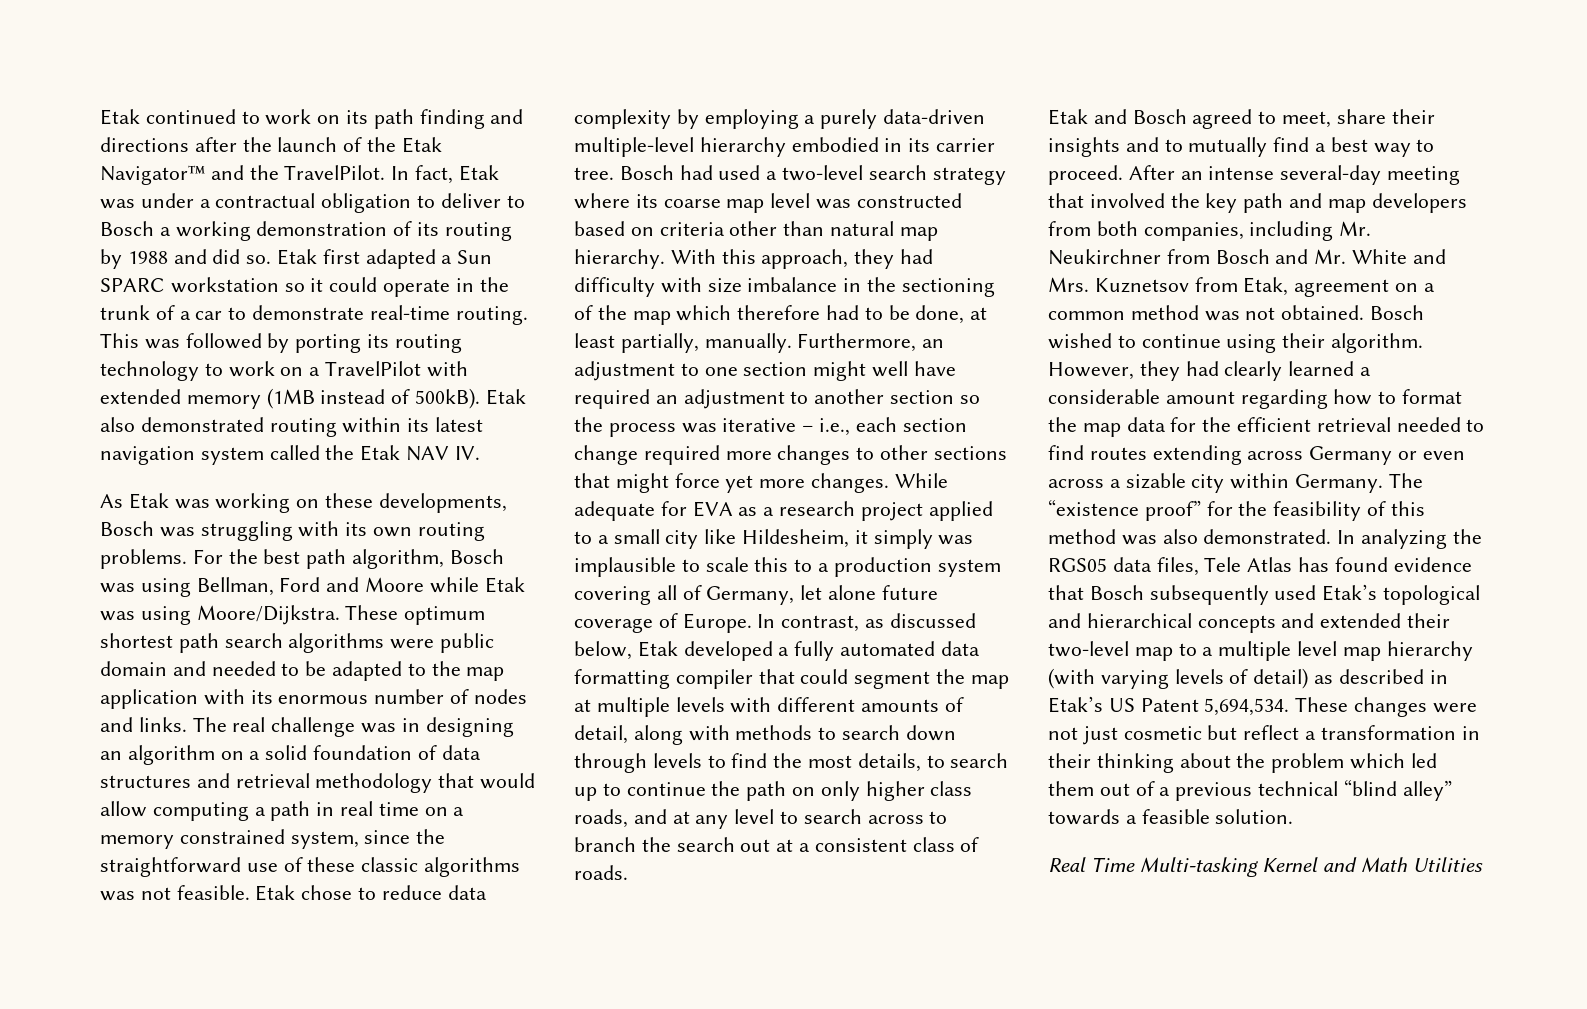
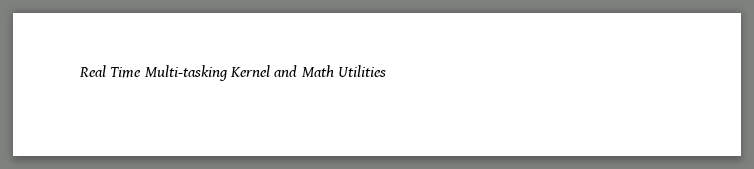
[100,109,524,129] [100,137,442,153] [100,165,499,185] [100,193,525,213] [100,221,512,241] [100,249,493,269] [100,277,509,297] [100,305,528,325] [100,333,462,353] [100,361,468,381] [100,388,526,409] [100,417,484,437] [100,445,480,465] [100,493,507,513] [100,521,485,541] [100,549,504,569] [100,577,525,597] [100,605,486,625] [100,633,495,653] [100,661,505,681] [100,689,527,709] [100,717,514,737] [100,745,481,765] [100,773,536,793] [100,801,465,821] [100,829,446,849] [100,857,521,877] [100,885,487,901] [574,109,986,129] [574,137,996,157] [574,165,1006,185] [574,193,962,213] [574,221,938,241] [574,249,934,269] [574,277,995,297] [574,305,988,325] [574,333,945,353] [574,361,956,381] [574,389,980,409] [574,417,967,437] [574,445,1007,465] [574,473,948,493] [574,501,993,521] [574,529,974,549] [574,557,1001,577] [574,585,938,605] [574,613,976,633] [574,641,980,661] [574,669,1009,689] [574,697,964,717] [574,725,956,745] [574,753,1009,773] [574,781,973,801] [574,809,948,829] [574,837,980,852] [574,865,628,880] [1048,109,1435,129] [1048,137,1435,157] [1048,165,1461,185] [1048,193,1467,213] [1048,221,1372,241] [1048,249,1446,265] [1048,277,1435,297] [1048,305,1425,321] [1048,333,1424,353] [1048,361,1372,381] [1048,389,1463,409] [1048,417,1485,437] [1048,445,1465,465] [1048,473,1423,493] [1048,499,1425,521] [1048,529,1482,549] [1048,557,1472,576] [1048,584,1481,605] [1048,613,1451,633] [1048,641,1473,661] [1048,668,1448,689] [1048,696,1477,717] [1048,725,1480,745] [1048,753,1437,773] [1048,779,1452,801] [1048,809,1294,825] Etak continued to work on its path finding and directions after the launch of the Etak Navigator™ and the TravelPilot. In fact, Etak was under a contractual obligation to deliver to Bosch a working demonstration of its routing by 1988 and did so. Etak first adapted a Sun SPARC workstation so it could operate in the trunk of a car to demonstrate real-time routing. This was followed by porting its routing technology to work on a TravelPilot with extended memory (1MB instead of 500kB). Etak also demonstrated routing within its latest navigation system called the Etak NAV IV. // As Etak was working on these developments, Bosch was struggling with its own routing problems. For the best path algorithm, Bosch was using Bellman, Ford and Moore while Etak was using Moore/Dijkstra. These optimum shortest path search algorithms were public domain and needed to be adapted to the map application with its enormous number of nodes and links. The real challenge was in designing an algorithm on a solid foundation of data structures and retrieval methodology that would allow computing a path in real time on a memory constrained system, since the straightforward use of these classic algorithms was not feasible. Etak chose to reduce data complexity by employing a purely data-driven multiple-level hierarchy embodied in its carrier tree. Bosch had used a two-level search strategy where its coarse map level was constructed based on criteria other than natural map hierarchy. With this approach, they had difficulty with size imbalance in the sectioning of the map which therefore had to be done, at least partially, manually. Furthermore, an adjustment to one section might well have required an adjustment to another section so the process was iterative – i.e., each section change required more changes to other sections that might force yet more changes. While adequate for EVA as a research project applied to a small city like Hildesheim, it simply was implausible to scale this to a production system covering all of Germany, let alone future coverage of Europe. In contrast, as discussed below, Etak developed a fully automated data formatting compiler that could segment the map at multiple levels with different amounts of detail, along with methods to search down through levels to find the most details, to search up to continue the path on only higher class roads, and at any level to search across to branch the search out at a consistent class of roads. // Etak and Bosch agreed to meet, share their insights and to mutually find a best way to proceed. After an intense several-day meeting that involved the key path and map developers from both companies, including Mr. Neukirchner from Bosch and Mr. White and Mrs. Kuznetsov from Etak, agreement on a common method was not obtained. Bosch wished to continue using their algorithm. However, they had clearly learned a considerable amount regarding how to format the map data for the efficient retrieval needed to find routes extending across Germany or even across a sizable city within Germany. The “existence proof” for the feasibility of this method was also demonstrated. In analyzing the RGS05 data files, Tele Atlas has found evidence that Bosch subsequently used Etak’s topological and hierarchical concepts and extended their two-level map to a multiple level map hierarchy (with varying levels of detail) as described in Etak’s US Patent 5,694,534. These changes were not just cosmetic but reflect a transformation in their thinking about the problem which led them out of a previous technical “blind alley” towards a feasible solution. // -> (79, 71) none

